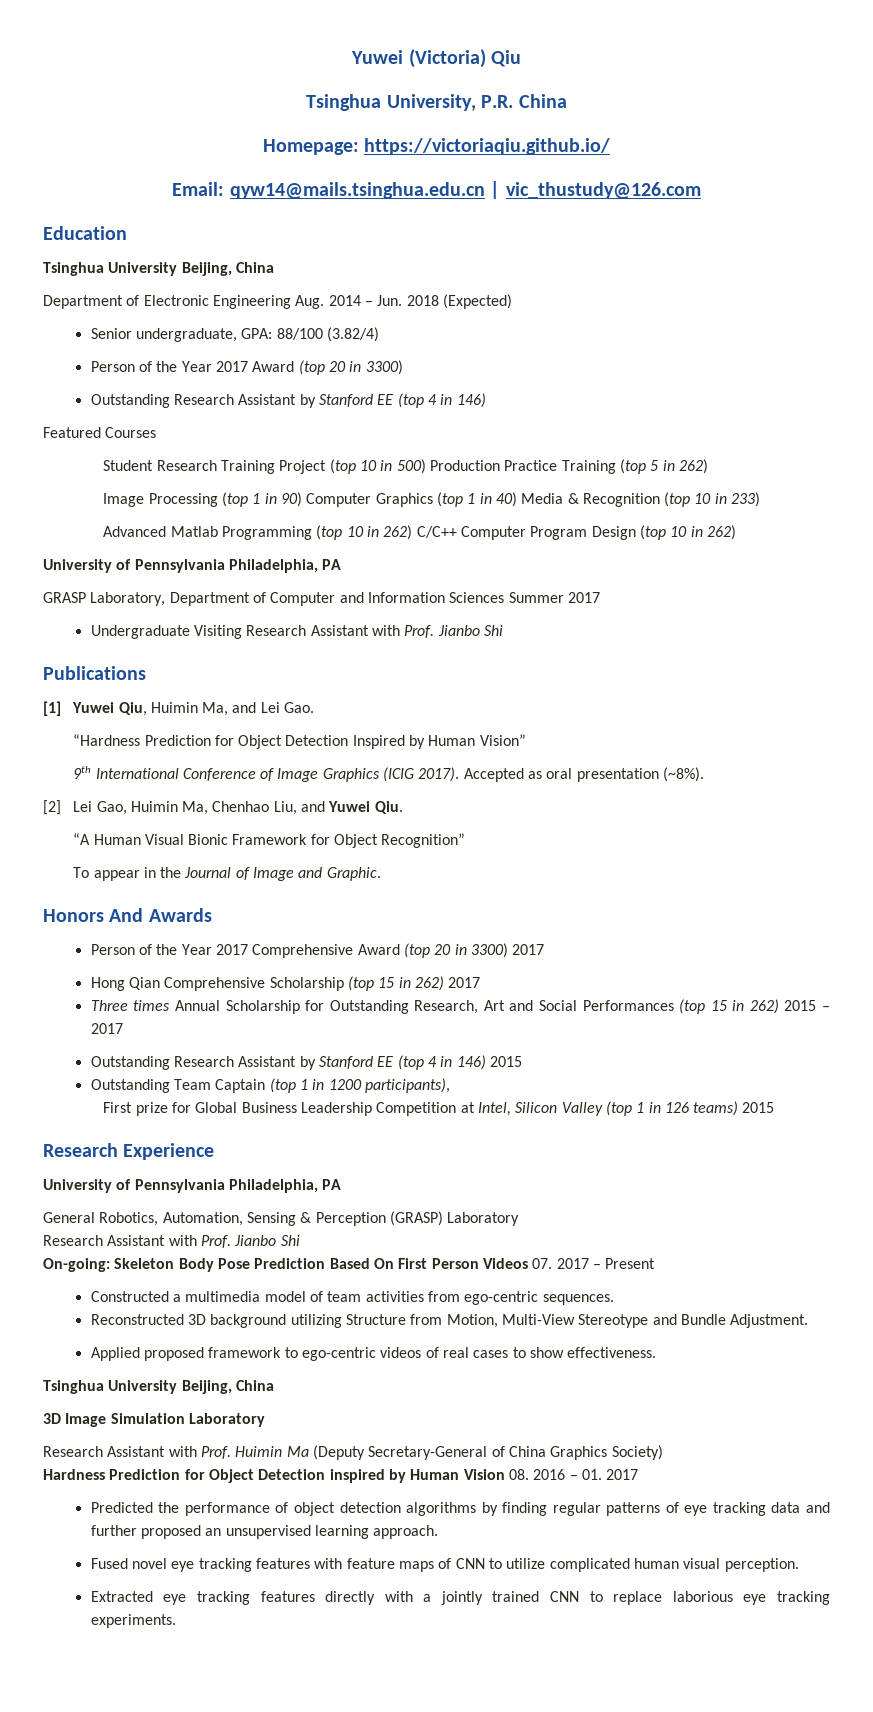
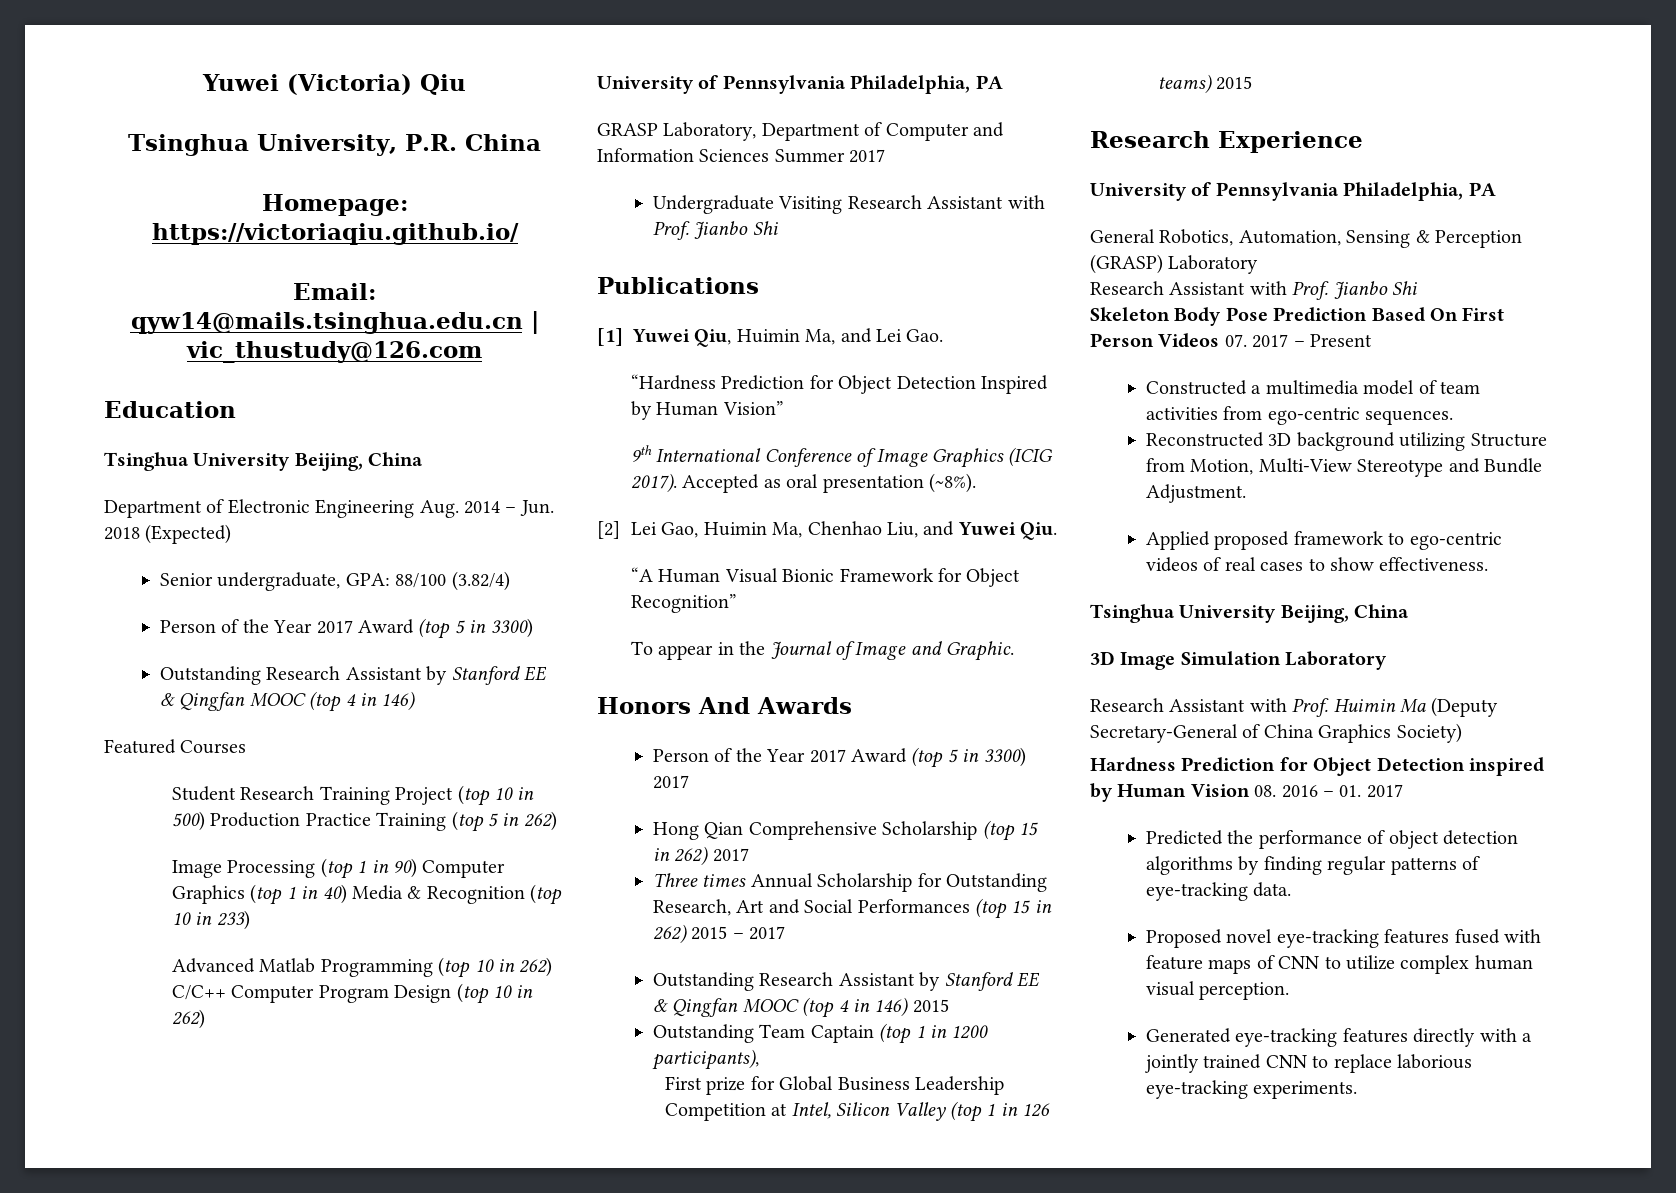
[329,361,347,372] 20 -> [454,620,465,634] 5
(394, 399) none -> [159,692,306,711] & Qingfan MOOC
[252,943,452,958] Comprehensive Award (top 20 -> [850,747,958,768] Award (top 5
(394, 1061) none -> [652,998,799,1017] & Qingfan MOOC
[43,1258,110,1272] On-going: -> (1417, 288) none
[684,1502,830,1516] [90,1525,439,1539] [90,1558,311,1572] eye tracking data and further proposed an unsupervised learning approach. // Fused novel eye tracking features -> [1145,882,1292,901] [1145,929,1500,948] eye-tracking data. // Proposed novel eye-tracking features fused
[549,1558,630,1572] complicated -> [1400,955,1470,974] complex
[90,1591,250,1605] Extracted eye tracking -> [1145,1028,1338,1047] Generated eye-tracking
[743,1591,830,1605] eye tracking -> [1145,1080,1248,1099] eye-tracking

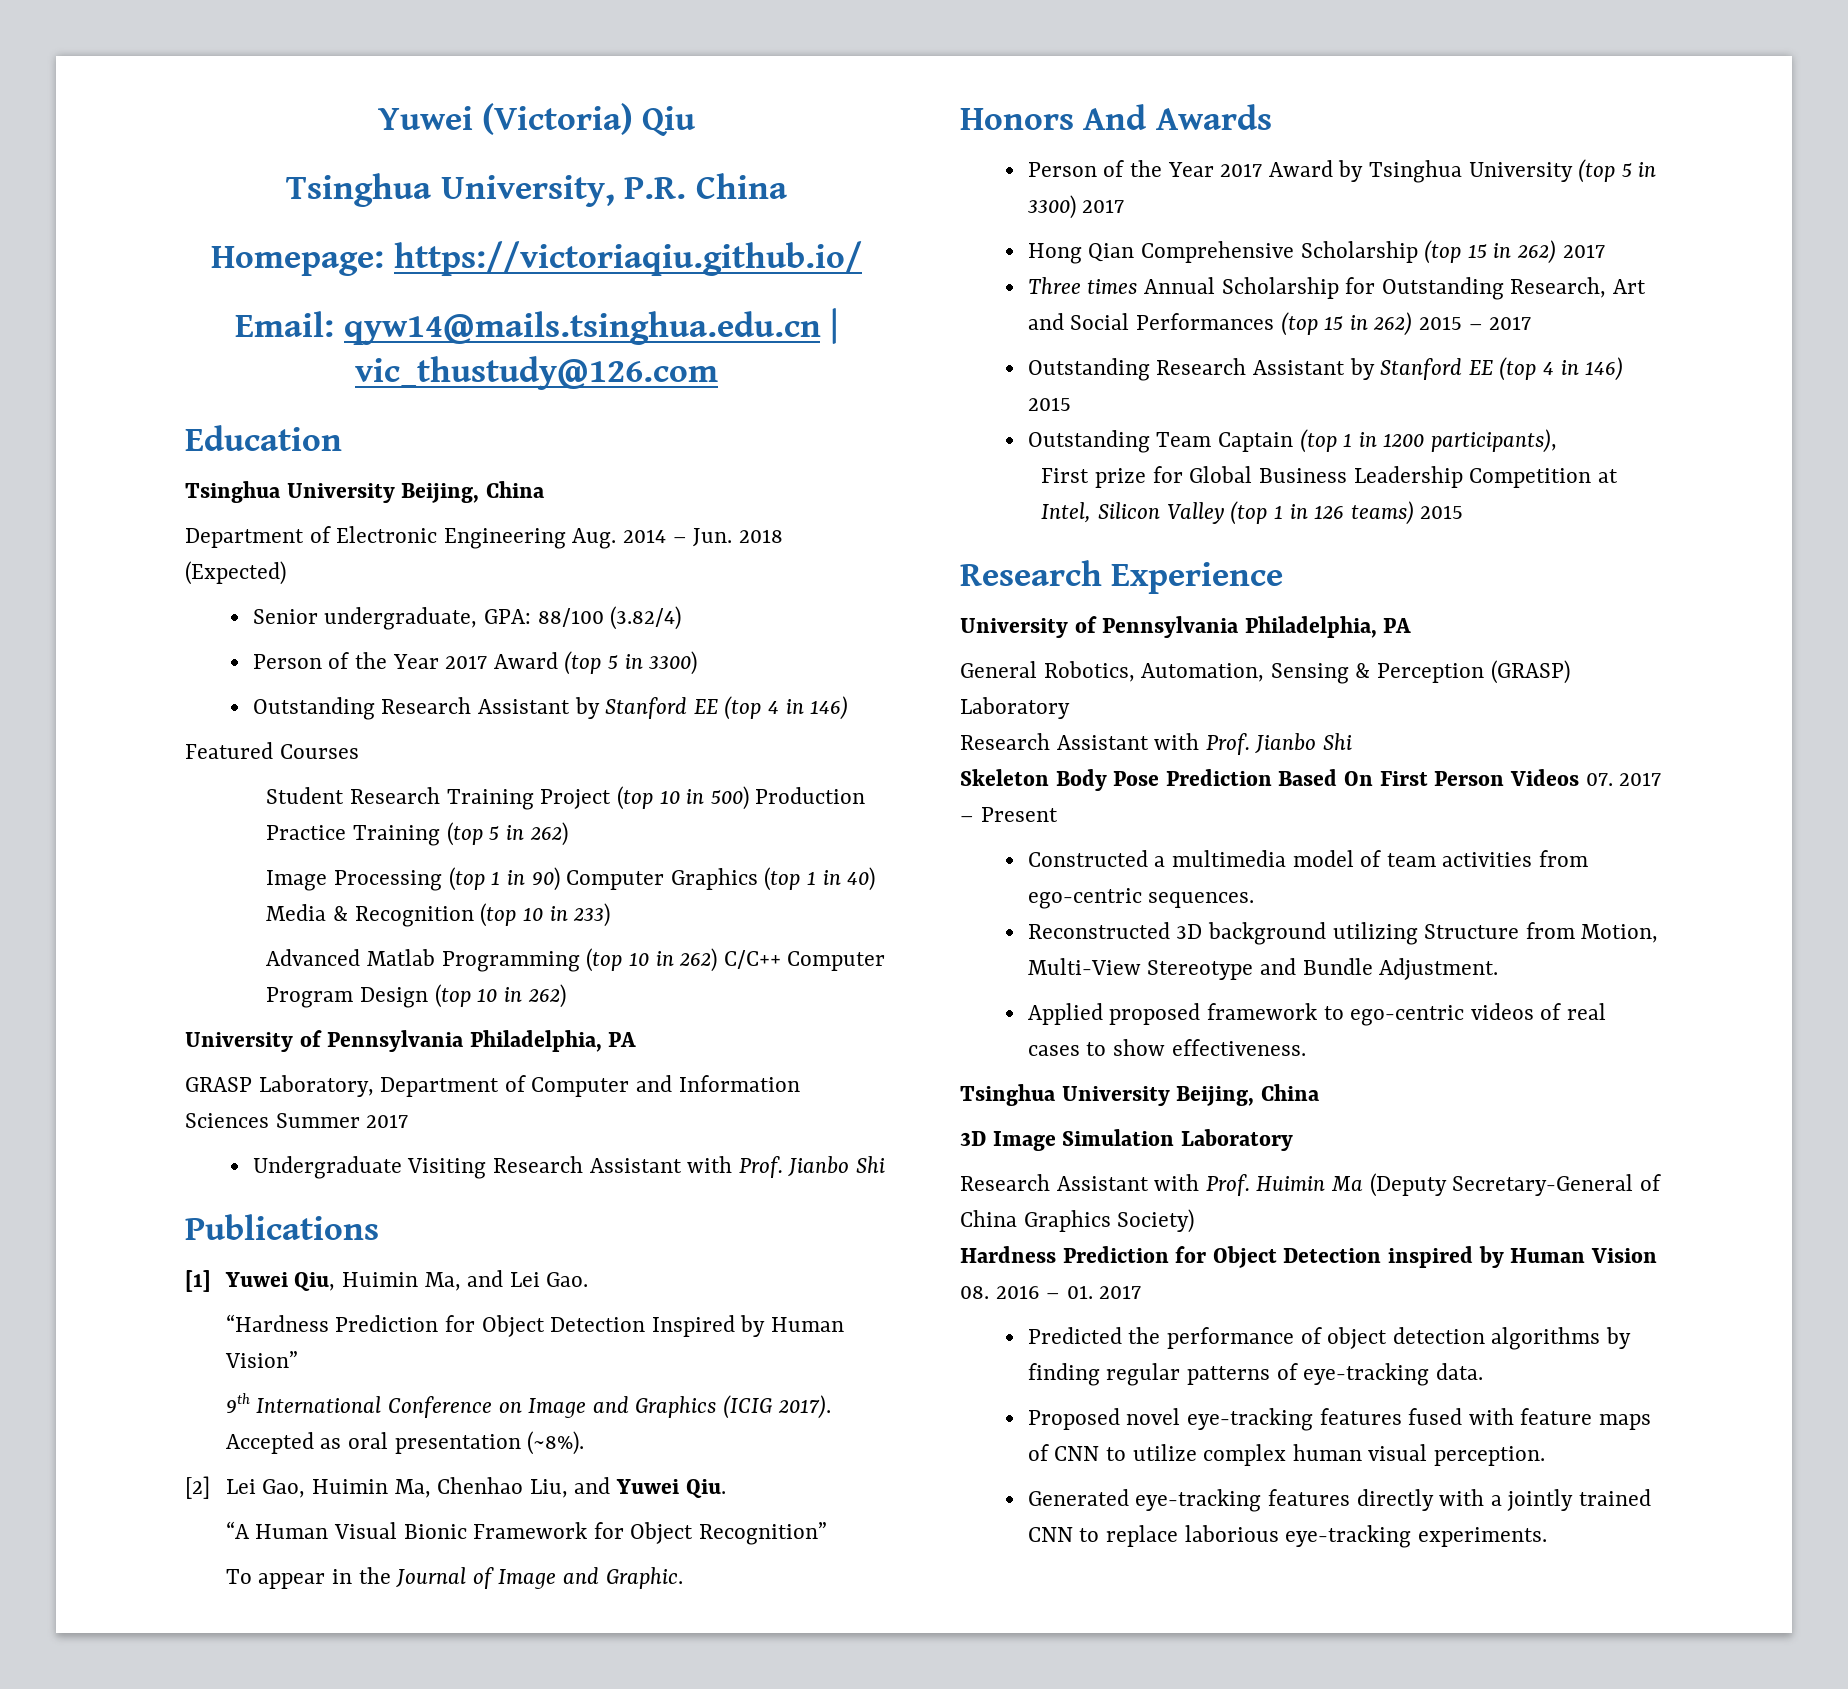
[159,692,306,711] & Qingfan MOOC -> (718, 706) none
[856,448,928,467] of Image -> [498,1396,629,1418] on Image and
(907, 755) none -> [1338,160,1573,183] by Tsinghua University
[652,998,799,1017] & Qingfan MOOC -> (1493, 367) none

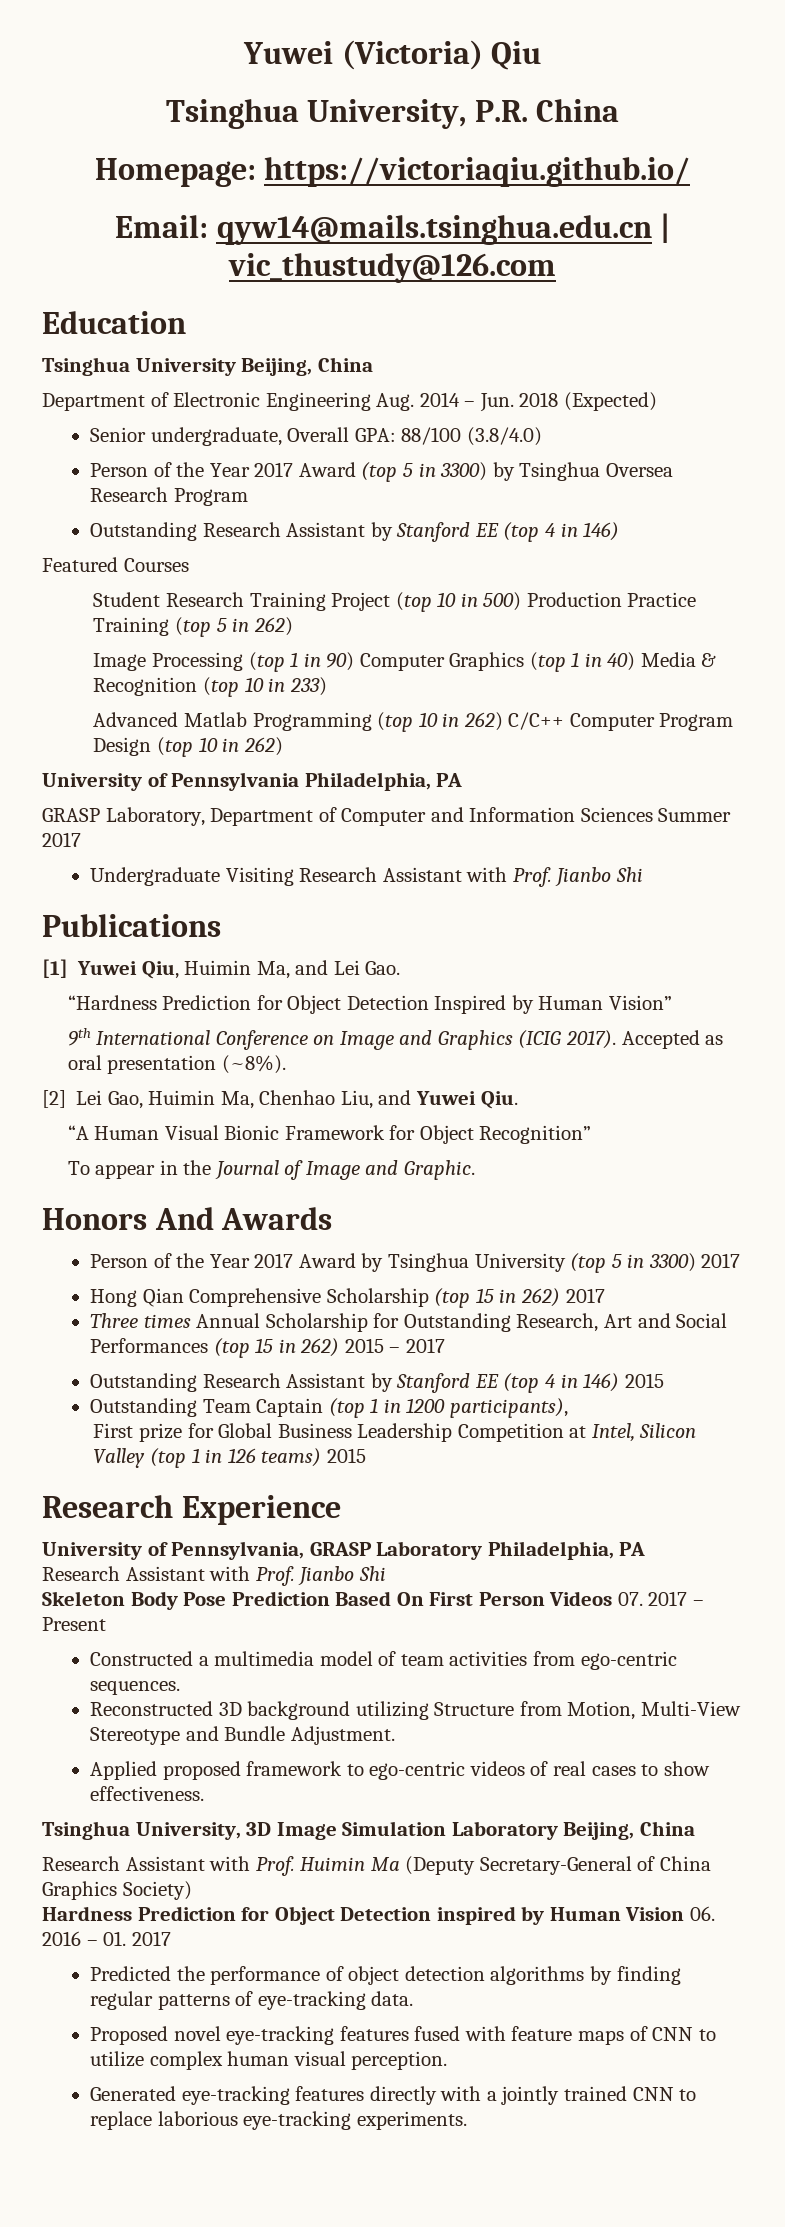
(478, 618) none -> [287,427,350,442] Overall
[610,606,682,630] (3.82/4) -> [466,427,542,446] (3.8/4.0)
(698, 663) none -> [492,462,673,481] [90,487,248,506] by Tsinghua Oversea Research Program
[1102,616,1412,638] [960,660,1570,684] [960,697,1070,719] Pennsylvania Philadelphia, PA // General Robotics, Automation, Sensing & Perception (GRASP) Laboratory -> [171,1541,646,1560] Pennsylvania, GRASP Laboratory Philadelphia, PA
[1061,1084,1320,1106] University Beijing, China // -> [135,1822,241,1840] University,
(1293, 1140) none -> [563,1821,695,1840] Beijing, China
[960,1286,989,1299] 08. -> [689,1906,715,1921] 06.

